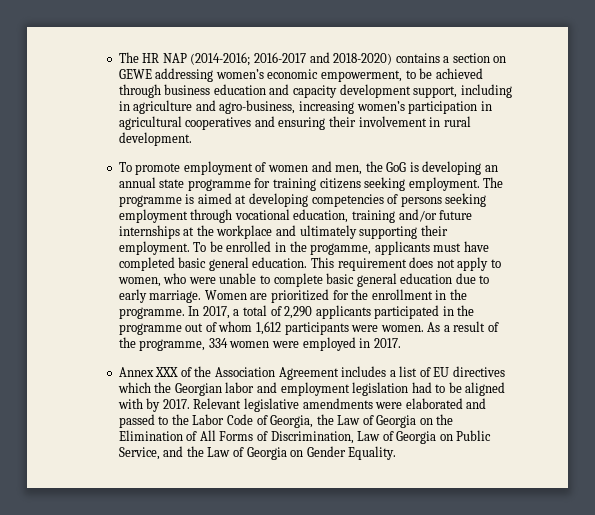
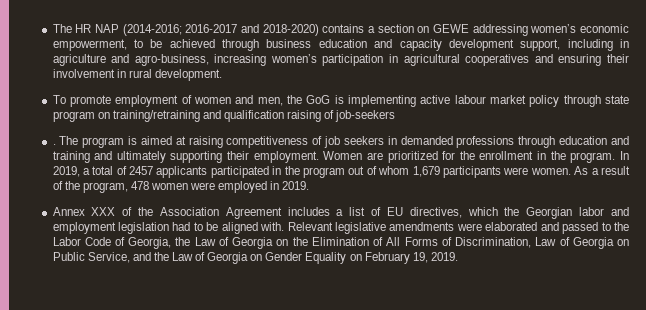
[422,161,498,175] [118,177,504,191] [118,193,487,207] [118,209,473,223] [118,225,273,239] developing an annual state programme for training citizens seeking employment. The programme is aimed at developing competencies of persons seeking employment through vocational education, training and/or future internships at the workplace -> [347,95,629,107] [52,110,396,122] [52,136,629,148] [52,151,90,163] implementing active labour market policy through state program on training/retraining and qualification raising of job-seekers // . The program is aimed at raising competitiveness of job seekers in demanded professions through education and training
[193,241,489,255] [118,257,501,271] [117,273,490,287] [118,289,202,303] To be enrolled in the progamme, applicants must have completed basic general education. This requirement does not apply to women, who were unable to complete basic general education due to early marriage. -> (319, 157) none
[118,306,230,319] programme. In 2017, -> [570,151,629,163] [52,166,80,177] program. In 2019,
[284,306,313,319] 2,290 -> [129,166,154,175] 2457
[118,323,182,335] programme -> [303,167,346,178] program
[255,321,281,335] 1,612 -> [412,166,440,177] 1,679
[139,338,228,351] programme, 334 -> [82,181,149,193] program, 478
[373,338,401,348] 2017. -> [282,181,310,190] 2019.
[452,366,505,377] directives -> [409,207,462,218] directives,
[117,398,190,412] with by 2017. -> [260,222,285,231] with.
[348,446,397,460] Equality. -> [305,252,458,264] Equality on February 19, 2019.

